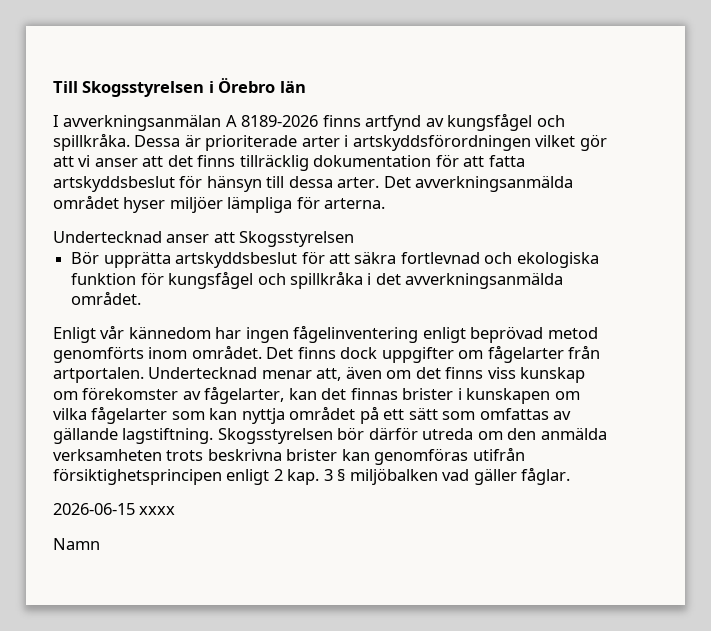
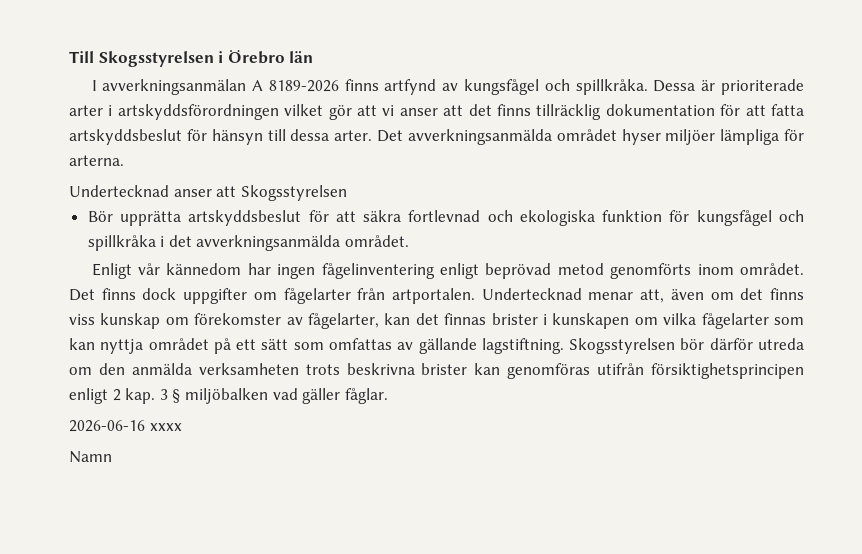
[53,503,135,515] 2026-06-15 -> [69,420,145,432] 2026-06-16

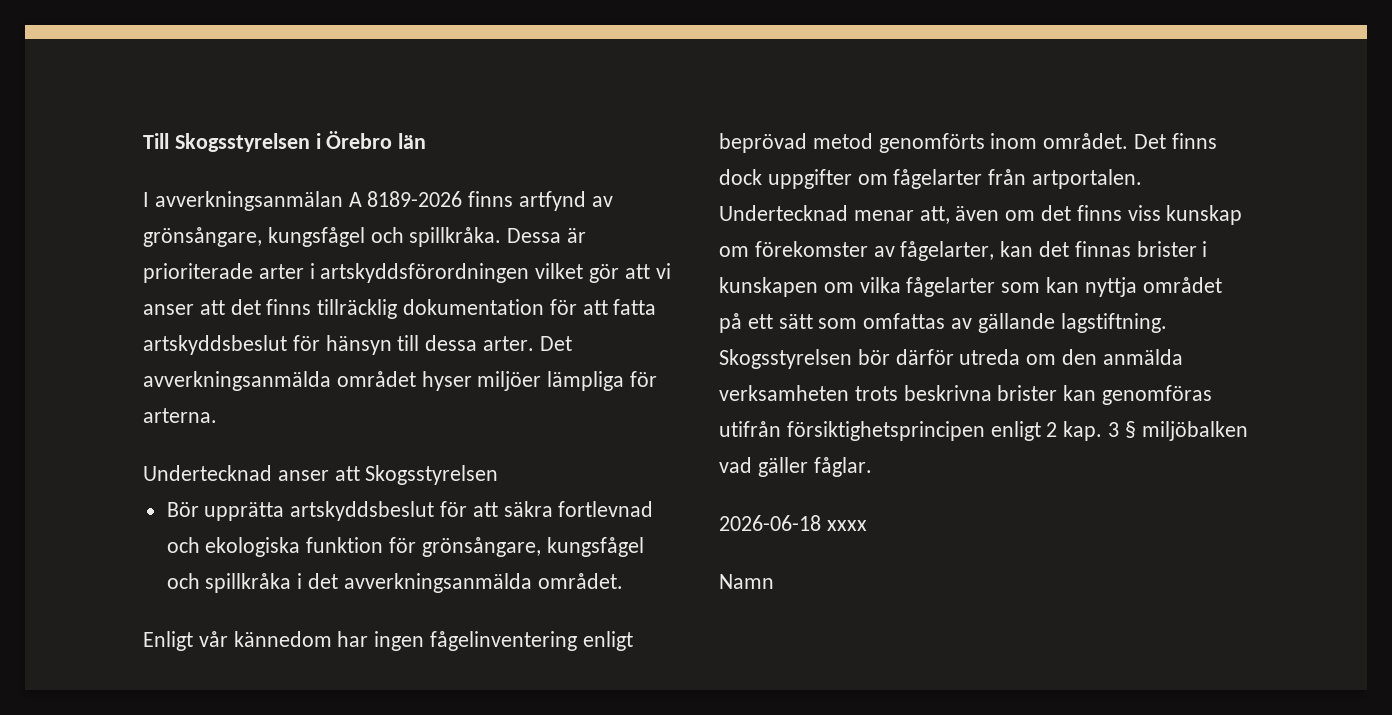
(459, 87) none -> [143,227,262,247] grönsångare,
(690, 216) none -> [421,537,541,557] grönsångare,
[69,420,145,432] 2026-06-16 -> [719,515,821,531] 2026-06-18

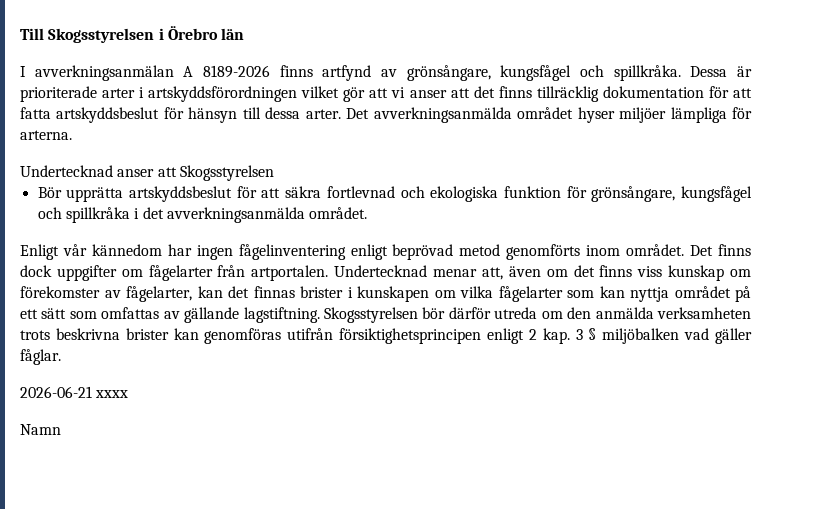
[719,515,821,531] 2026-06-18 -> [20,386,92,398] 2026-06-21

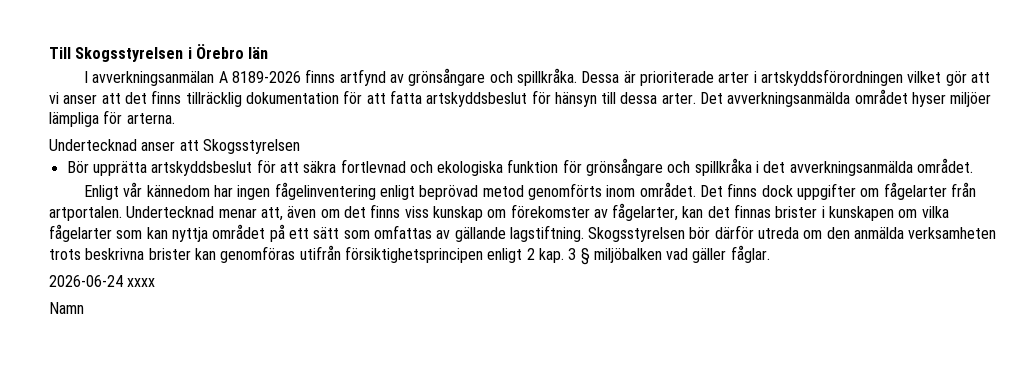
[406,65,572,81] grönsångare, kungsfågel -> [408,68,486,86] grönsångare
[591,186,753,202] grönsångare, kungsfågel -> [586,158,664,176] grönsångare
[20,386,92,398] 2026-06-21 -> [49,275,123,287] 2026-06-24

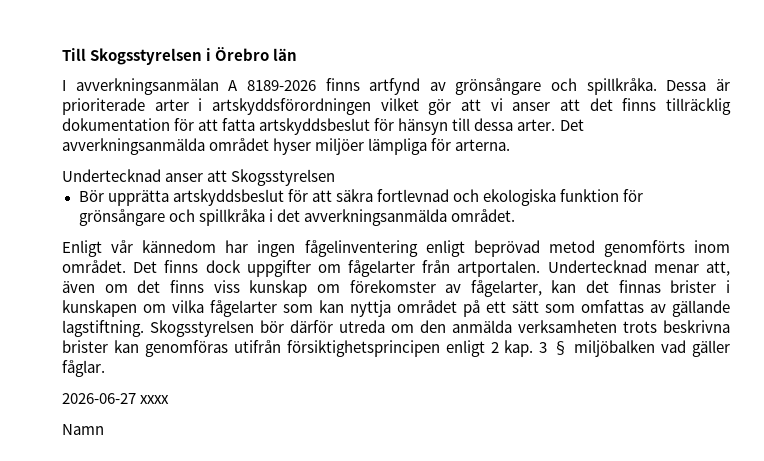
[49,275,123,287] 2026-06-24 -> [62,393,136,404] 2026-06-27

